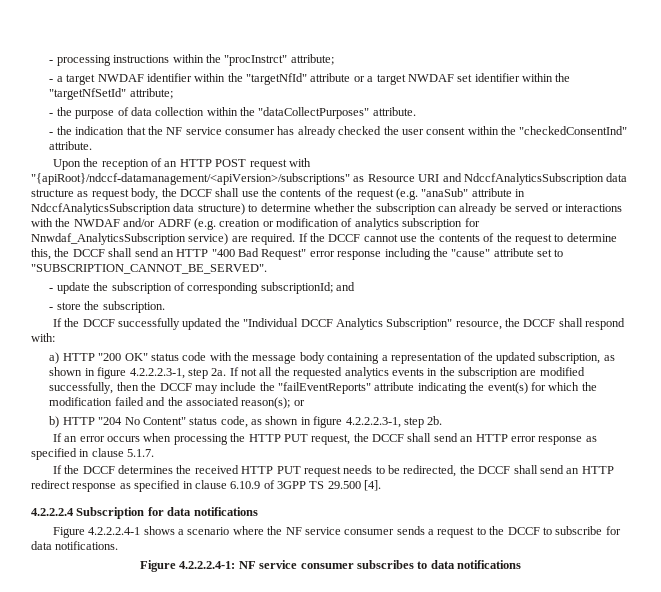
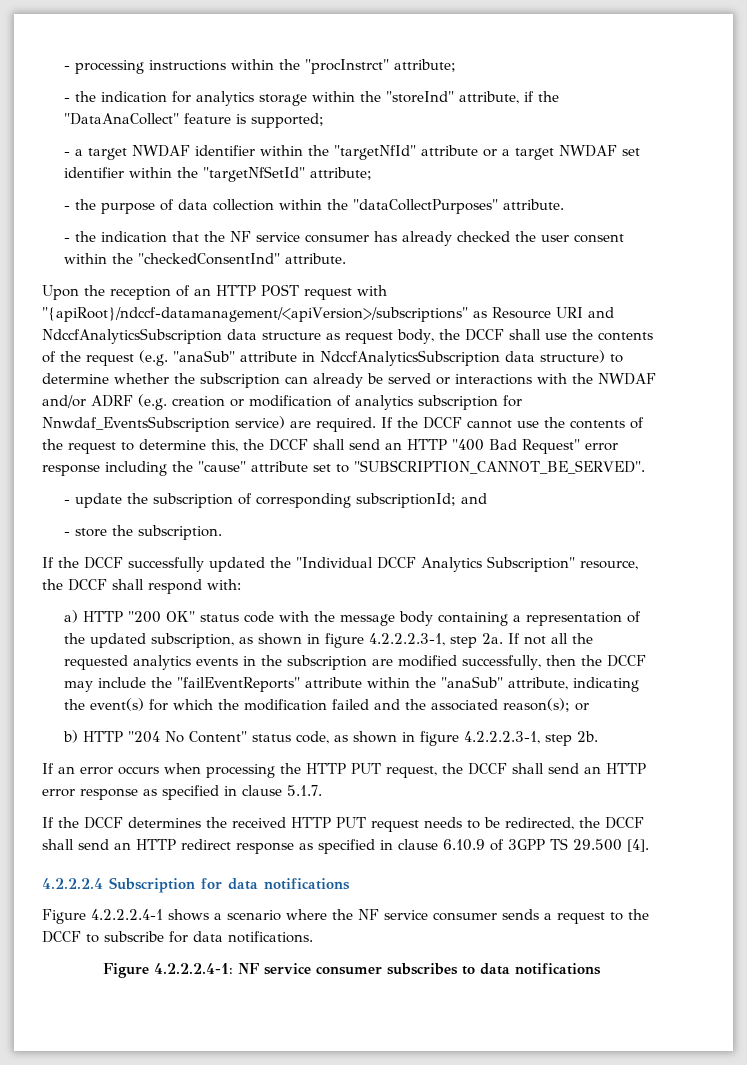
(334, 59) none -> [64,91,560,106] [64,113,325,128] // - the indication for analytics storage within the "storeInd" attribute, if the "DataAnaCollect" feature is supported;
[31,233,186,245] Nnwdaf_AnalyticsSubscription -> [42,416,230,432] Nnwdaf_EventsSubscription
(415, 386) none -> [367,676,569,690] within the "anaSub" attribute,

